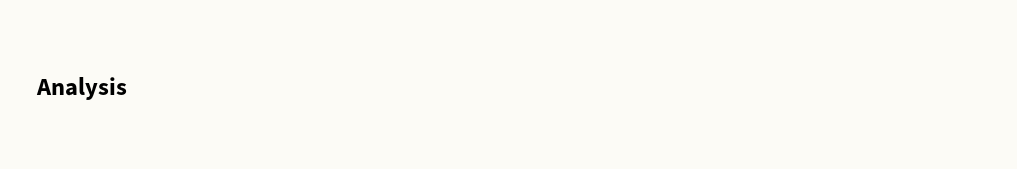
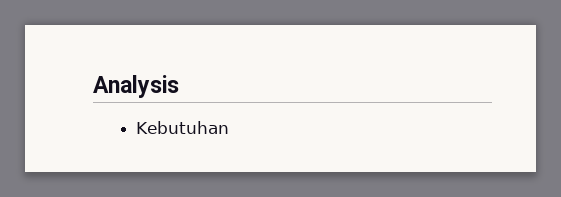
(127, 88) none -> [136,121,230,134] // Kebutuhan

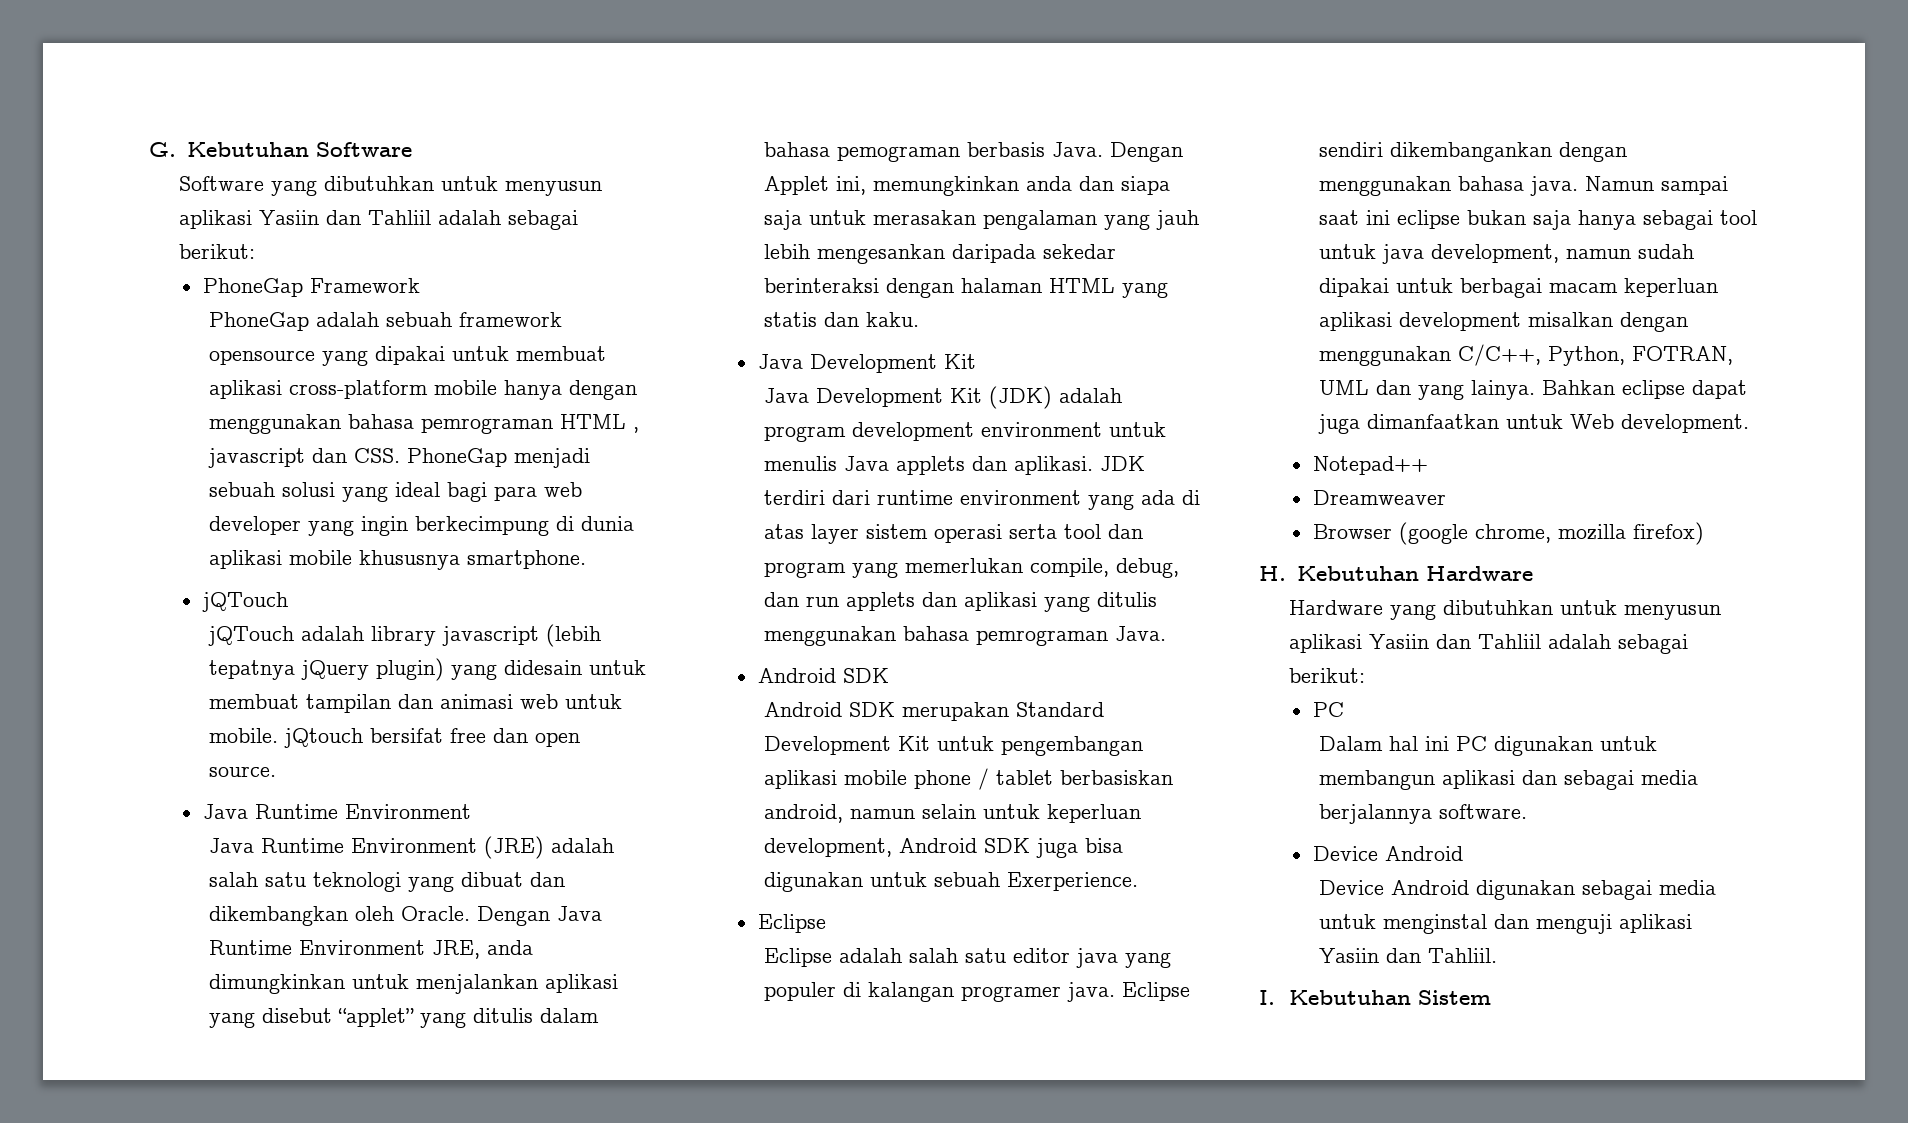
[93,75,179,98] [136,121,230,134] Analysis // Kebutuhan -> [149,142,412,157] [179,176,603,196] [179,210,579,230] [179,244,256,259] [202,278,420,297] [209,312,563,331] [209,346,607,366] [209,380,638,400] [209,414,640,434] [208,448,591,468] [209,482,583,502] [209,516,635,536] [209,550,587,570] [201,592,288,612] [208,624,602,647] [209,658,647,681] [209,694,623,713] [209,728,581,748] [209,766,277,777] [202,804,471,819] [209,836,615,859] [209,872,566,892] [209,906,603,926] [209,940,534,959] [209,974,619,994] [209,1008,600,1028] [764,142,1184,162] [764,176,1171,196] [764,210,1200,230] [764,244,1117,264] [764,278,1169,298] [764,312,920,327] [757,354,976,373] [764,386,1123,409] [764,422,1167,442] [764,456,1146,475] [764,490,1201,510] [764,524,1144,544] [764,558,1180,578] [764,592,1158,612] [764,626,1167,646] [757,668,889,683] [764,702,1105,721] [764,736,1144,756] [764,768,1174,790] [764,804,1142,823] [764,838,1124,858] [764,872,1139,892] [757,914,826,933] [764,948,1172,968] [764,982,1191,1002] [1319,142,1628,162] [1319,176,1729,196] [1319,210,1758,230] [1319,244,1695,264] [1319,278,1719,298] [1319,312,1689,332] [1319,344,1734,366] [1319,380,1748,400] [1318,414,1750,434] [1312,456,1428,475] [1312,490,1446,505] [1312,522,1704,545] [1259,566,1533,581] [1289,600,1722,620] [1289,634,1689,654] [1289,668,1366,683] [1312,702,1344,717] [1319,736,1658,756] [1319,770,1699,790] [1319,804,1528,824] [1312,846,1463,861] [1319,880,1717,900] [1319,914,1693,934] [1319,948,1498,963] [1259,990,1492,1005] G. Kebutuhan Software // Software yang dibutuhkan untuk menyusun aplikasi Yasiin dan Tahliil adalah sebagai berikut: // PhoneGap Framework // PhoneGap adalah sebuah framework opensource yang dipakai untuk membuat aplikasi cross-platform mobile hanya dengan menggunakan bahasa pemrograman HTML , javascript dan CSS. PhoneGap menjadi sebuah solusi yang ideal bagi para web developer yang ingin berkecimpung di dunia aplikasi mobile khususnya smartphone. // jQTouch // jQTouch adalah library javascript (lebih tepatnya jQuery plugin) yang didesain untuk membuat tampilan dan animasi web untuk mobile. jQtouch bersifat free dan open source. // Java Runtime Environment // Java Runtime Environment (JRE) adalah salah satu teknologi yang dibuat dan dikembangkan oleh Oracle. Dengan Java Runtime Environment JRE, anda dimungkinkan untuk menjalankan aplikasi yang disebut “applet” yang ditulis dalam bahasa pemograman berbasis Java. Dengan Applet ini, memungkinkan anda dan siapa saja untuk merasakan pengalaman yang jauh lebih mengesankan daripada sekedar berinteraksi dengan halaman HTML yang statis dan kaku. // Java Development Kit // Java Development Kit (JDK) adalah program development environment untuk menulis Java applets dan aplikasi. JDK terdiri dari runtime environment yang ada di atas layer sistem operasi serta tool dan program yang memerlukan compile, debug, dan run applets dan aplikasi yang ditulis menggunakan bahasa pemrograman Java. // Android SDK // Android SDK merupakan Standard Development Kit untuk pengembangan aplikasi mobile phone / tablet berbasiskan android, namun selain untuk keperluan development, Android SDK juga bisa digunakan untuk sebuah Exerperience. // Eclipse // Eclipse adalah salah satu editor java yang populer di kalangan programer java. Eclipse sendiri dikembangankan dengan menggunakan bahasa java. Namun sampai saat ini eclipse bukan saja hanya sebagai tool untuk java development, namun sudah dipakai untuk berbagai macam keperluan aplikasi development misalkan dengan menggunakan C/C++, Python, FOTRAN, UML dan yang lainya. Bahkan eclipse dapat juga dimanfaatkan untuk Web development. // Notepad++ // Dreamweaver // Browser (google chrome, mozilla firefox) // H. Kebutuhan Hardware // Hardware yang dibutuhkan untuk menyusun aplikasi Yasiin dan Tahliil adalah sebagai berikut: // PC // Dalam hal ini PC digunakan untuk membangun aplikasi dan sebagai media berjalannya software. // Device Android // Device Android digunakan sebagai media untuk menginstal dan menguji aplikasi Yasiin dan Tahliil. // I. Kebutuhan Sistem

